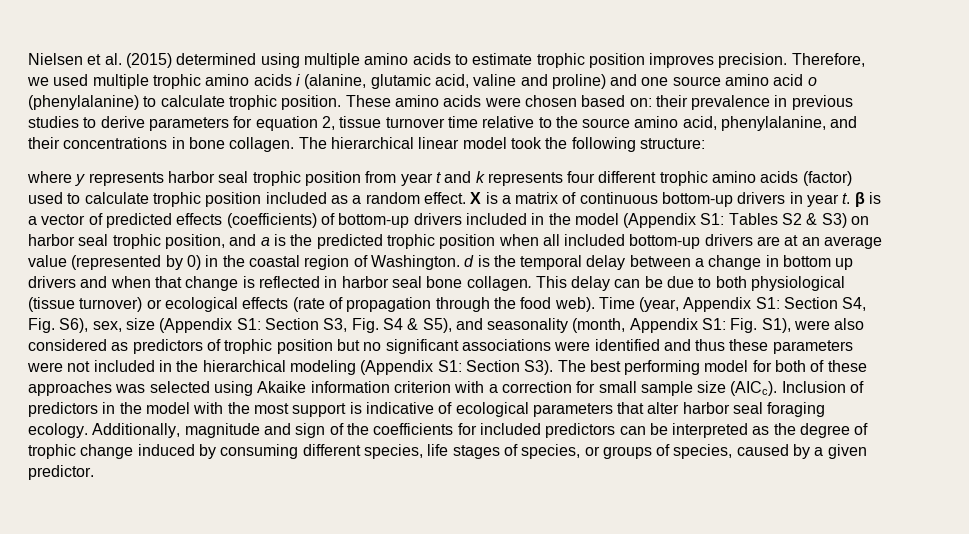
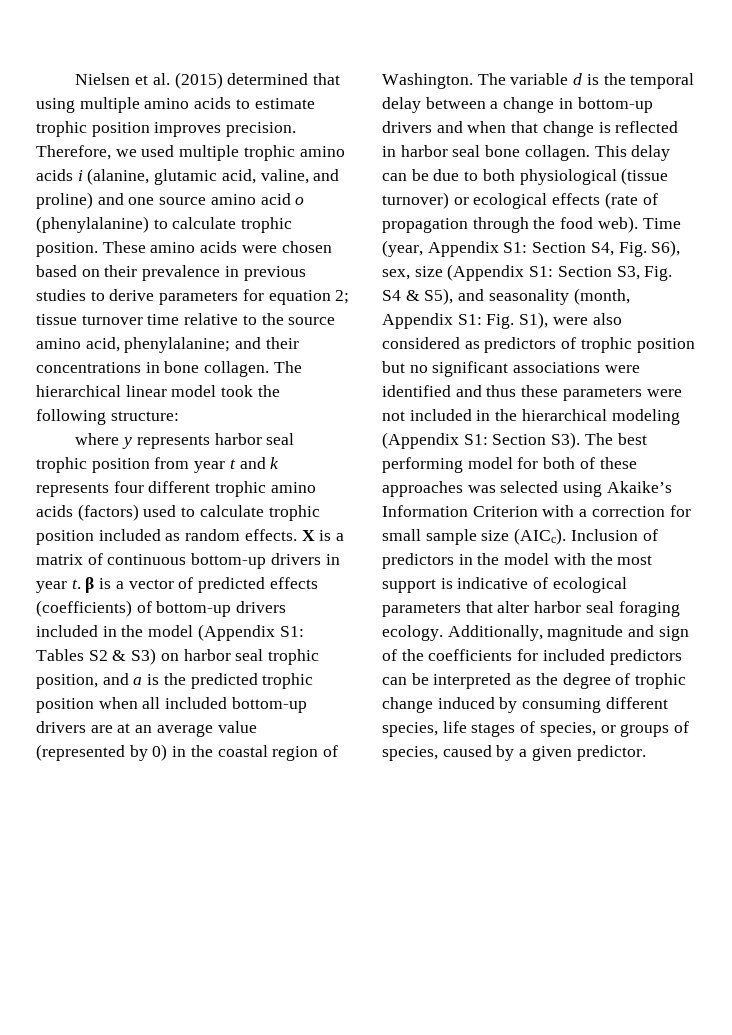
(257, 59) none -> [313,73,341,85] that
[473,74,517,86] valine -> [260,169,309,184] valine,
[629,98,652,107] on: -> [81,269,100,277] on
[321,116,335,130] 2, -> [335,290,350,304] 2;
[721,116,827,131] phenylalanine, -> [124,337,231,353] phenylalanine;
[802,171,852,186] (factor) -> [77,504,139,521] (factors)
[352,192,466,204] a random effect. -> [185,529,297,541] random effects.
(460, 262) none -> [477,73,569,85] The variable
[783,255,854,270] bottom up -> [577,97,653,113] bottom-up
[257,381,451,393] Akaike information criterion -> [606,481,672,493] [382,505,538,517] Akaike’s Information Criterion

